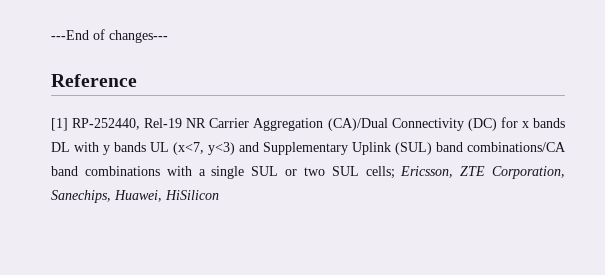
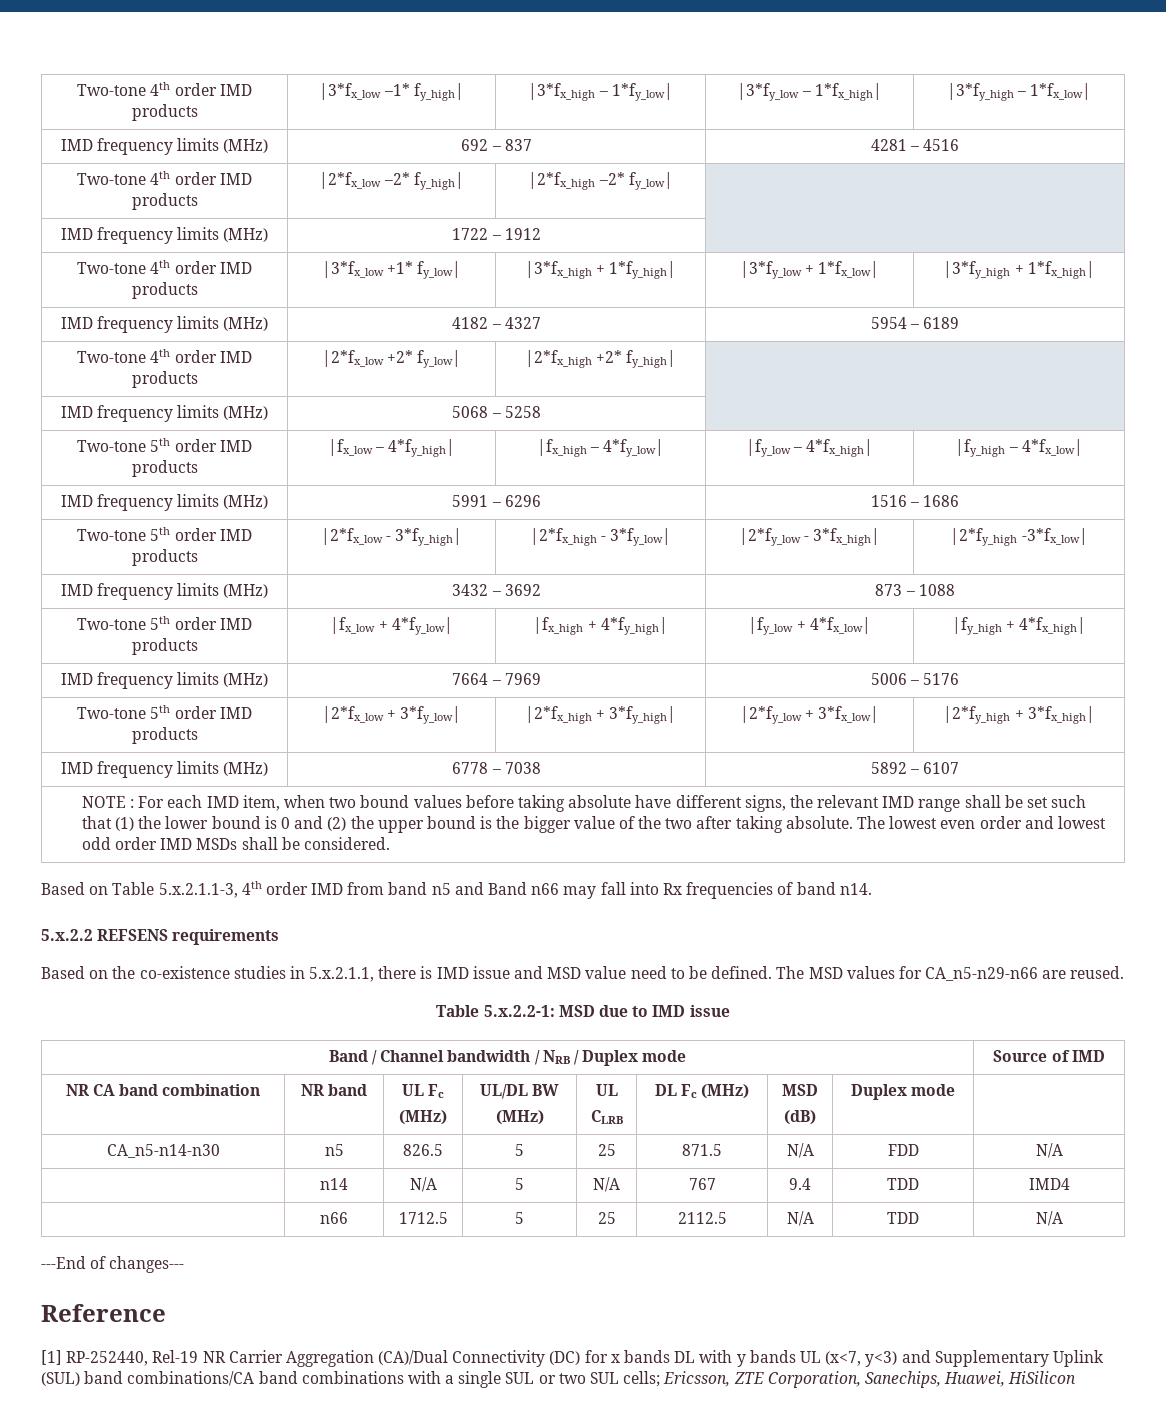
(51, 35) none -> [77,82,252,96] [131,104,198,121] [319,83,464,101] [528,83,673,101] [737,83,882,101] [946,83,1092,101] [60,138,269,155] [461,139,532,151] [870,139,960,151] [77,171,252,185] [131,193,198,210] [319,172,464,190] [528,172,673,190] [60,227,269,244] [452,228,541,240] [77,260,252,274] [131,282,198,299] [321,261,462,279] [524,261,677,279] [739,261,880,279] [943,261,1095,279] [60,316,269,333] [452,317,541,329] [870,317,960,329] [77,349,252,363] [131,371,198,388] [321,350,462,368] [524,350,677,368] [60,405,269,422] [452,406,541,418] [77,438,252,452] [131,460,198,477] [327,439,456,457] [536,439,665,457] [745,439,874,457] [955,439,1083,457] [60,494,269,511] [452,495,541,507] [870,495,960,507] [77,527,252,541] [131,549,198,566] [320,528,463,546] [529,528,672,546] [738,528,881,546] [950,528,1088,546] [60,583,269,600] [452,584,541,596] [875,584,955,596] [77,616,252,630] [131,638,198,655] [330,617,453,635] [533,617,668,635] [748,617,871,635] [951,617,1087,635] [60,672,269,689] [452,673,541,685] [870,673,960,685] [77,705,252,719] [131,727,198,744] [321,706,462,724] [524,706,677,724] [739,706,880,724] [943,706,1095,724] [60,761,269,778] [452,762,541,774] [870,762,960,774] [81,795,1087,812] [81,816,1106,833] [81,837,391,850] [41,881,872,899] [41,929,280,945] [41,966,1125,982] [436,1005,730,1017] [328,1050,687,1066] [993,1050,1105,1062] [65,1084,261,1096] [300,1084,368,1096] [401,1084,445,1098] [399,1110,447,1125] [479,1084,560,1099] [495,1110,544,1125] [595,1084,618,1096] [590,1110,623,1124] [654,1084,750,1099] [782,1084,818,1096] [784,1110,816,1125] [850,1084,956,1100] [106,1144,220,1158] [324,1144,344,1156] [403,1144,443,1156] [515,1144,524,1156] [597,1144,616,1156] [682,1144,722,1156] [786,1143,814,1158] [887,1144,919,1156] [1035,1143,1063,1158] [320,1178,348,1190] [409,1177,437,1192] [515,1178,524,1190] [593,1177,620,1192] [688,1178,716,1190] [789,1178,811,1190] [887,1178,919,1190] [1028,1178,1070,1190] [320,1212,348,1224] [398,1212,448,1224] [515,1212,524,1224] [597,1212,616,1224] [677,1212,727,1224] [786,1211,814,1226] [887,1212,919,1224] [1035,1211,1063,1226] Two-tone 4th order IMD products | |3*fx_low –1* fy_high| | |3*fx_high – 1*fy_low| | |3*fy_low – 1*fx_high| | |3*fy_high – 1*fx_low| // IMD frequency limits (MHz) | 692 – 837 | 4281 – 4516 // Two-tone 4th order IMD products | |2*fx_low –2* fy_high| | |2*fx_high –2* fy_low| | // IMD frequency limits (MHz) | 1722 – 1912 | // Two-tone 4th order IMD products | |3*fx_low +1* fy_low| | |3*fx_high + 1*fy_high| | |3*fy_low + 1*fx_low| | |3*fy_high + 1*fx_high| // IMD frequency limits (MHz) | 4182 – 4327 | 5954 – 6189 // Two-tone 4th order IMD products | |2*fx_low +2* fy_low| | |2*fx_high +2* fy_high| | // IMD frequency limits (MHz) | 5068 – 5258 | // Two-tone 5th order IMD products | |fx_low – 4*fy_high| | |fx_high – 4*fy_low| | |fy_low – 4*fx_high| | |fy_high – 4*fx_low| // IMD frequency limits (MHz) | 5991 – 6296 | 1516 – 1686 // Two-tone 5th order IMD products | |2*fx_low - 3*fy_high| | |2*fx_high - 3*fy_low| | |2*fy_low - 3*fx_high| | |2*fy_high -3*fx_low| // IMD frequency limits (MHz) | 3432 – 3692 | 873 – 1088 // Two-tone 5th order IMD products | |fx_low + 4*fy_low| | |fx_high + 4*fy_high| | |fy_low + 4*fx_low| | |fy_high + 4*fx_high| // IMD frequency limits (MHz) | 7664 – 7969 | 5006 – 5176 // Two-tone 5th order IMD products | |2*fx_low + 3*fy_low| | |2*fx_high + 3*fy_high| | |2*fy_low + 3*fx_low| | |2*fy_high + 3*fx_high| // IMD frequency limits (MHz) | 6778 – 7038 | 5892 – 6107 // NOTE : For each IMD item, when two bound values before taking absolute have different signs, the relevant IMD range shall be set such that (1) the lower bound is 0 and (2) the upper bound is the bigger value of the two after taking absolute. The lowest even order and lowest odd order IMD MSDs shall be considered. // Based on Table 5.x.2.1.1-3, 4th order IMD from band n5 and Band n66 may fall into Rx frequencies of band n14. // 5.x.2.2 REFSENS requirements // Based on the co-existence studies in 5.x.2.1.1, there is IMD issue and MSD value need to be defined. The MSD values for CA_n5-n29-n66 are reused. // Table 5.x.2.2-1: MSD due to IMD issue // Band / Channel bandwidth / NRB / Duplex mode | Source of IMD // NR CA band combination | NR band | UL Fc // (MHz) | UL/DL BW // (MHz) | UL // CLRB | DL Fc (MHz) | MSD // (dB) | Duplex mode | // CA_n5-n14-n30 | n5 | 826.5 | 5 | 25 | 871.5 | N/A | FDD | N/A // | n14 | N/A | 5 | N/A | 767 | 9.4 | TDD | IMD4 // | n66 | 1712.5 | 5 | 25 | 2112.5 | N/A | TDD | N/A //

